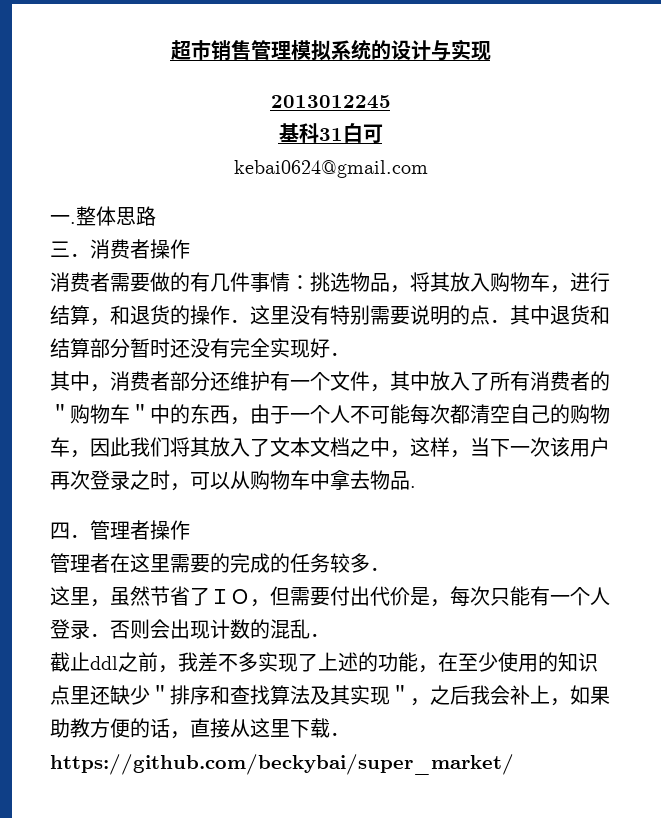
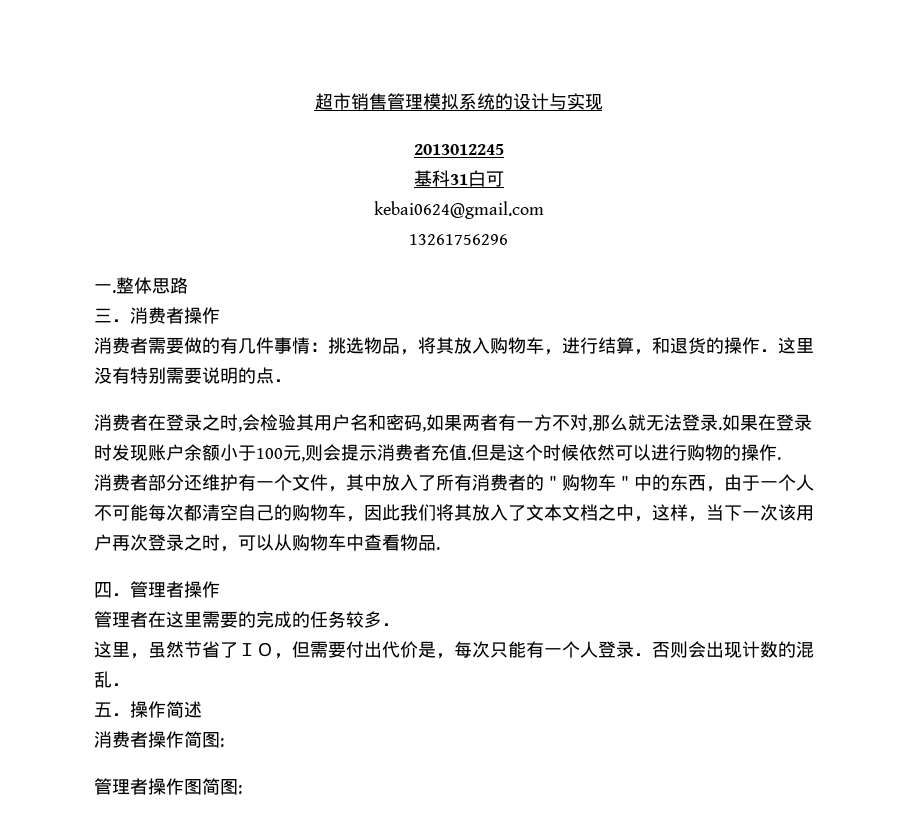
(428, 169) none -> [409,234,508,245] // 13261756296
[510,305,610,325] [50,338,350,358] [50,371,110,392] 其中退货和结算部分暂时还没有完全实现好． // 其中， -> [94,414,812,432] [94,444,781,462] // 消费者在登录之时,会检验其用户名和密码,如果两者有一方不对,那么就无法登录.如果在登录时发现账户余额小于100元,则会提示消费者充值.但是这个时候依然可以进行购物的操作. //
[330,470,370,491] 拿去 -> [364,534,400,551] 查看
[50,652,598,673] [50,685,610,706] [50,718,350,739] [50,754,514,775] 截止ddl之前，我差不多实现了上述的功能，在至少使用的知识点里还缺少＂排序和查找算法及其实现＂，之后我会补上，如果助教方便的话，直接从这里下载．https://github.com/beckybai/super_market/ -> [94,701,202,718] [94,731,224,748] [94,778,242,795] 五．操作简述 // 消费者操作简图: // 管理者操作图简图:

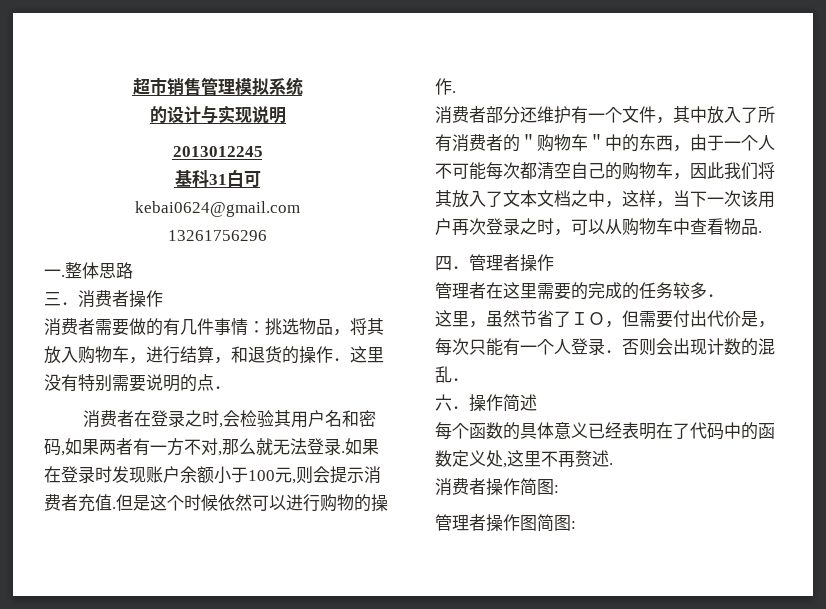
(495, 101) none -> (303, 86) //
(603, 102) none -> [251,106,286,124] 说明
[94,702,112,717] 五 -> [435,394,452,411] 六
(202, 709) none -> [435,422,775,440] [435,450,613,468] // 每个函数的具体意义已经表明在了代码中的函数定义处,这里不再赘述.

